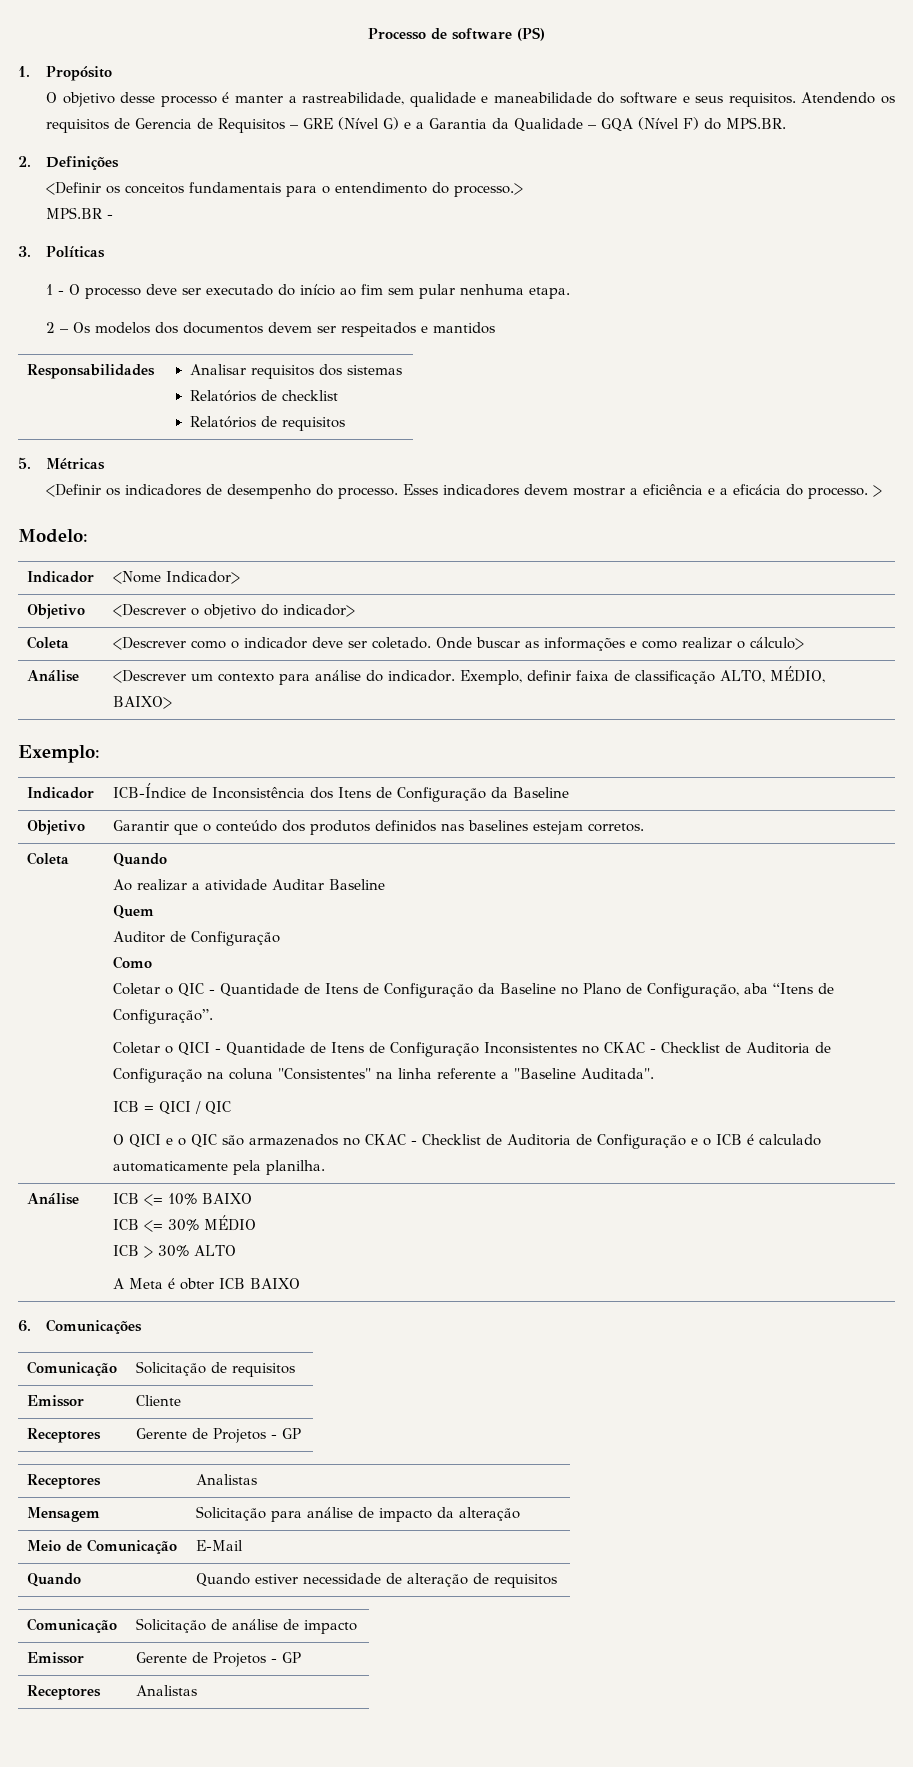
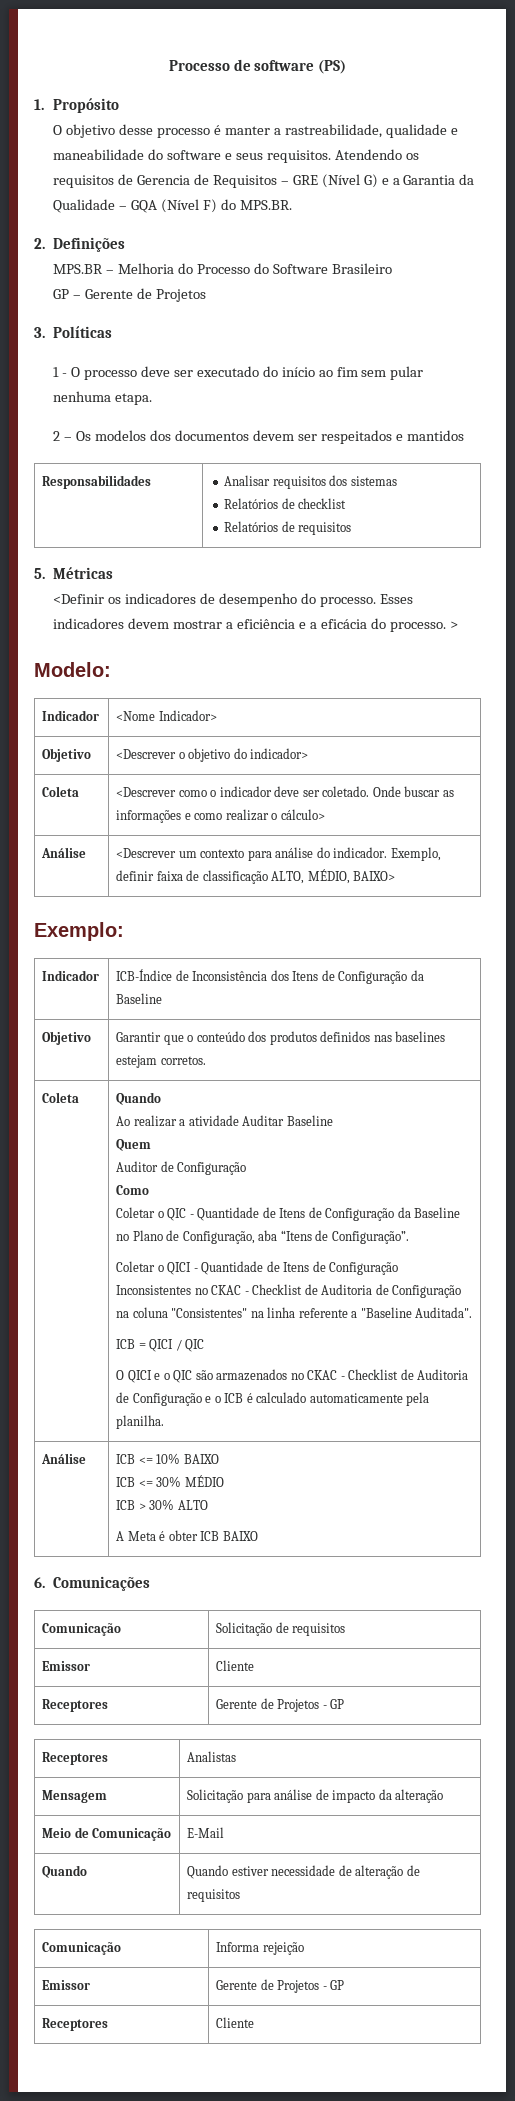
[45,182,523,197] [45,207,113,219] <Definir os conceitos fundamentais para o entendimento do processo.> // MPS.BR - -> [53,263,392,274] [53,288,207,302] MPS.BR – Melhoria do Processo do Software Brasileiro // GP – Gerente de Projetos
[136,1618,358,1634] Solicitação de análise de impacto -> [216,1942,304,1955] Informa rejeição
[136,1685,198,1696] Analistas -> [216,2017,255,2028] Cliente

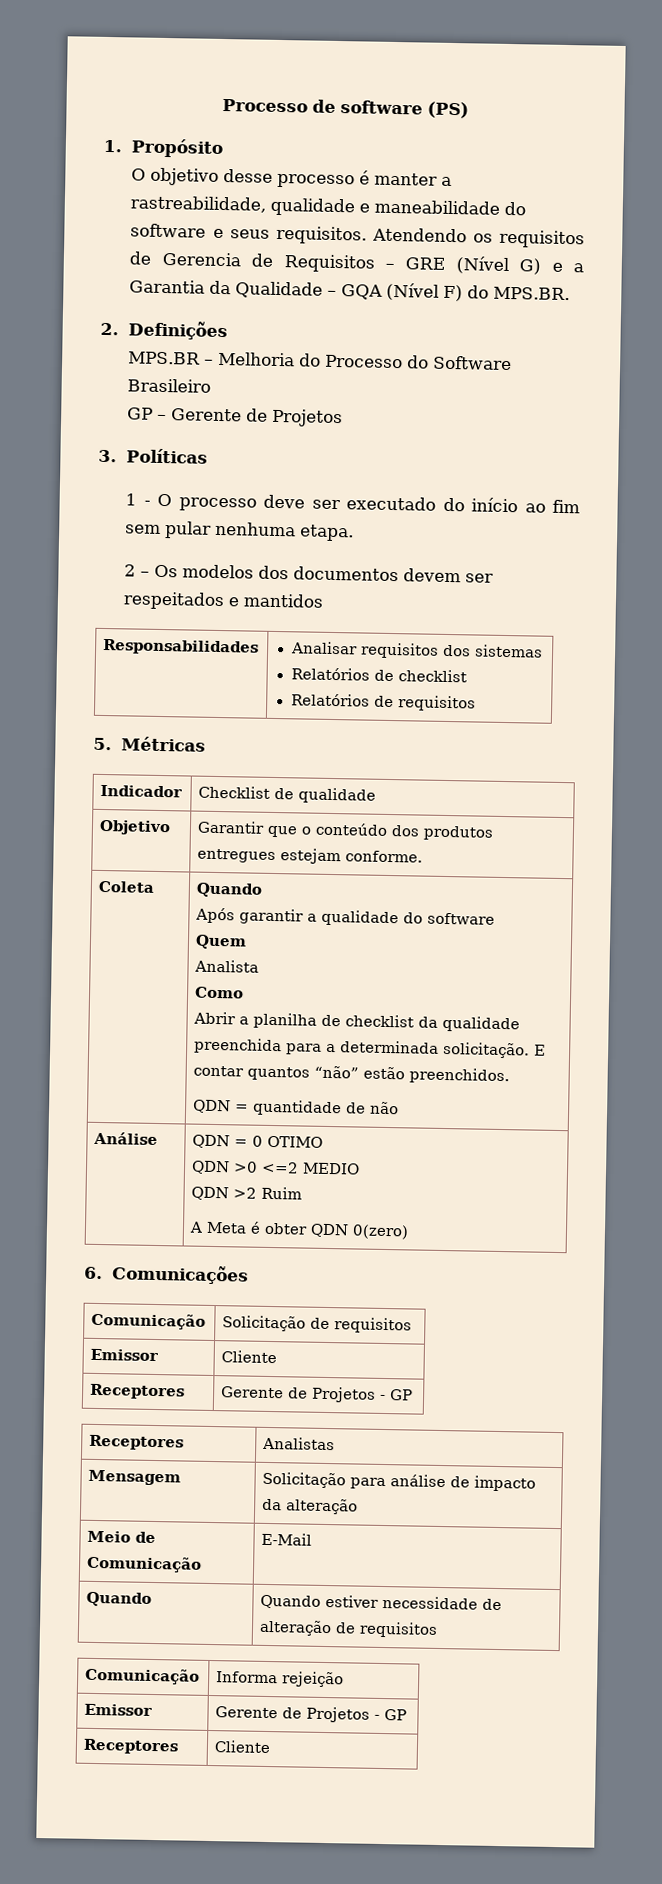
[53,593,413,607] [53,618,458,632] [34,662,111,677] [42,710,100,721] [116,710,217,721] [42,748,92,762] [116,748,309,762] [42,786,80,797] [116,786,454,797] [116,809,325,823] [41,847,87,858] [116,847,441,861] [116,869,396,884] [34,922,124,941] [42,970,100,981] [116,969,424,984] [116,993,163,1004] // <Definir os indicadores de desempenho do processo. Esses indicadores devem mostrar a eficiência e a eficácia do processo. > // Modelo: // Indicador | <Nome Indicador> // Objetivo | <Descrever o objetivo do indicador> // Coleta | <Descrever como o indicador deve ser coletado. Onde buscar as informações e como realizar o cálculo> // Análise | <Descrever um contexto para análise do indicador. Exemplo, definir faixa de classificação ALTO, MÉDIO, BAIXO> // Exemplo: // Indicador | ICB-Índice de Inconsistência dos Itens de Configuração da Baseline -> [100,784,184,798] [198,785,377,804] // Indicador | Checklist de qualidade
[320,1031,446,1042] [116,1055,206,1068] [42,1092,80,1103] [116,1092,162,1105] [116,1115,333,1127] [116,1139,152,1151] [116,1161,247,1175] [116,1185,150,1195] [116,1207,461,1221] [116,1230,409,1244] [116,1261,399,1275] [116,1284,462,1298] [116,1307,473,1318] [116,1339,205,1352] [116,1369,469,1383] [116,1392,430,1406] [116,1415,165,1429] [41,1453,87,1464] [116,1453,219,1464] [116,1475,224,1487] [116,1499,208,1510] definidos nas baselines estejam corretos. // Coleta | Quando // Ao realizar a atividade Auditar Baseline // Quem // Auditor de Configuração // Como // Coletar o QIC - Quantidade de Itens de Configuração da Baseline no Plano de Configuração, aba “Itens de Configuração”. // Coletar o QICI - Quantidade de Itens de Configuração Inconsistentes no CKAC - Checklist de Auditoria de Configuração na coluna "Consistentes" na linha referente a "Baseline Auditada". // ICB = QICI / QIC // O QICI e o QIC são armazenados no CKAC - Checklist de Auditoria de Configuração e o ICB é calculado automaticamente pela planilha. // Análise | ICB <= 10% BAIXO // ICB <= 30% MÉDIO // ICB > 30% ALTO -> [197,848,424,865] [98,880,156,893] [196,882,264,898] [195,907,496,927] [195,934,248,950] [194,959,260,973] [195,986,245,999] [193,1011,521,1033] [194,1037,547,1059] [193,1065,511,1085] [193,1099,400,1117] [93,1131,159,1146] [192,1134,324,1149] [191,1160,361,1175] [191,1186,303,1201] entregues estejam conforme. // Coleta | Quando // Após garantir a qualidade do software // Quem // Analista // Como // Abrir a planilha de checklist da qualidade preenchida para a determinada solicitação. E contar quantos “não” estão preenchidos. // QDN = quantidade de não // Análise | QDN = 0 OTIMO // QDN >0 <=2 MEDIO // QDN >2 Ruim
[200,1531,258,1541] ICB BAIXO -> [310,1223,410,1240] QDN 0(zero)

